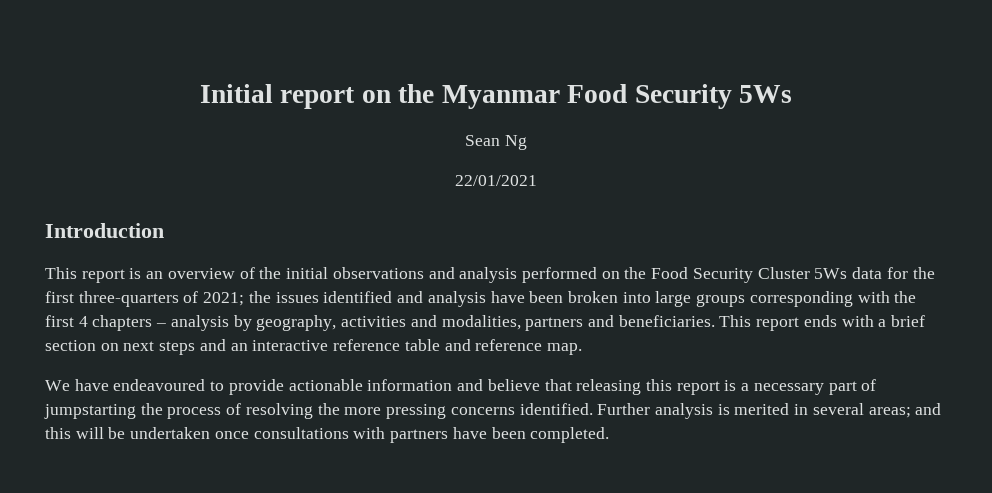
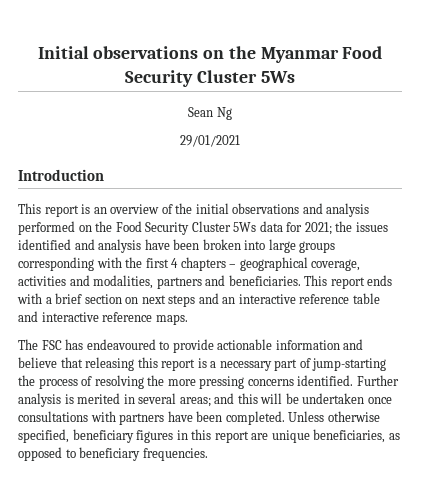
[280,87,356,109] report -> [93,46,199,59] observations
(732, 96) none -> [197,70,257,83] Cluster
[455,175,537,186] 22/01/2021 -> [180,135,240,147] 29/01/2021
[912,267,935,279] [45,291,199,307] the first three-quarters of -> (303, 227) none
[170,315,337,331] analysis by geography, -> [239,257,361,271] geographical coverage,
[475,339,582,355] [45,379,109,391] reference map. // We have -> [41,312,188,325] [18,339,84,350] interactive reference maps. // The FSC has
[44,404,136,419] jumpstarting -> [312,358,387,371] jump-starting
(610, 435) none -> [288,411,380,422] [18,429,400,443] [18,447,208,461] Unless otherwise specified, beneficiary figures in this report are unique beneficiaries, as opposed to beneficiary frequencies.

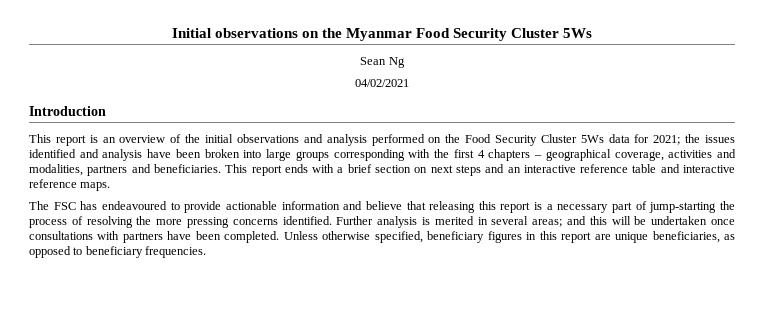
[180,135,240,147] 29/01/2021 -> [355,79,409,87] 04/02/2021

